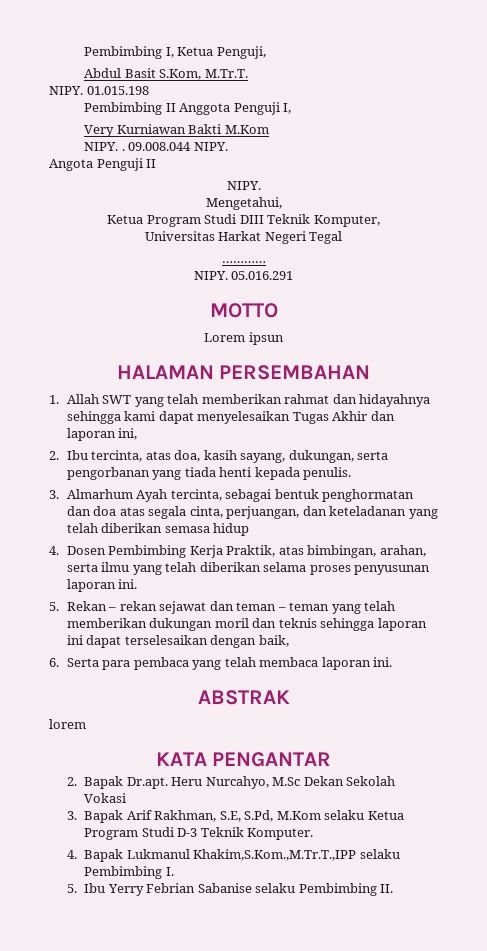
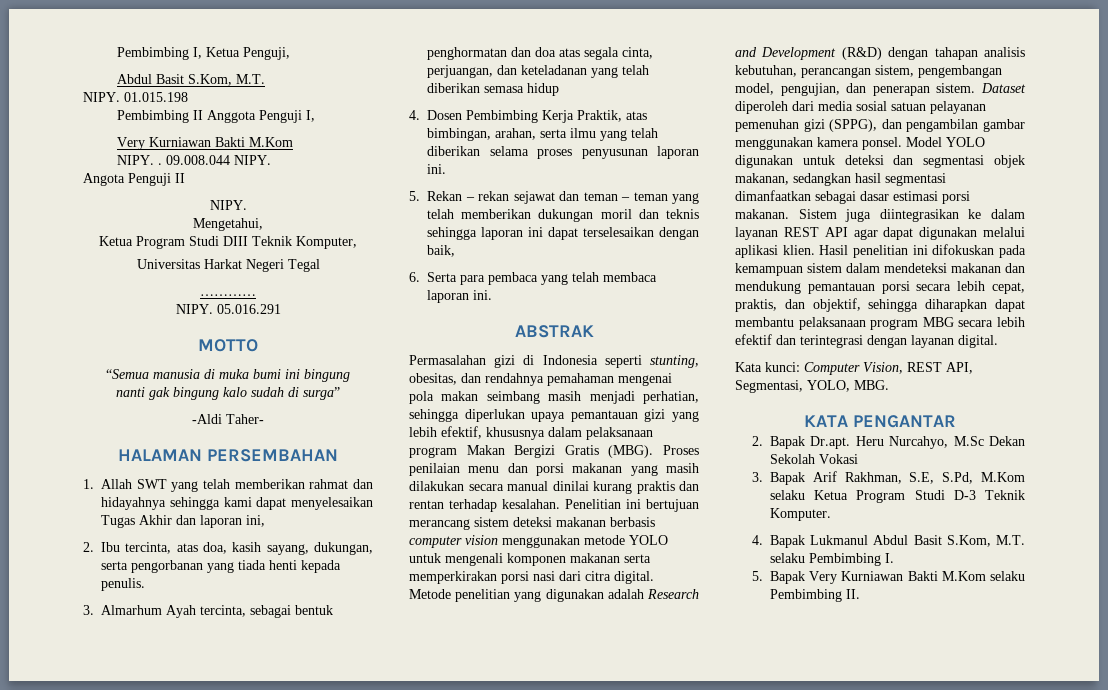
[204,69,248,78] M.Tr.T. -> [235,74,265,84] M.T.
[204,332,284,345] Lorem ipsun -> [106,369,350,382] [116,387,340,400] [192,414,264,424] “Semua manusia di muka bumi ini bingung // nanti gak bingung kalo sudah di surga” // -Aldi Taher-
[49,719,86,729] lorem -> [409,355,699,368] [409,373,672,386] [409,391,699,404] [409,409,699,422] [409,426,653,440] [409,445,699,458] [409,463,699,476] [409,481,699,494] [409,499,699,512] [409,517,655,530] [409,535,668,548] [409,553,651,566] [409,571,654,584] [409,589,699,602] [735,47,1025,60] [735,65,1002,78] [735,83,1026,96] [735,101,986,114] [735,119,1025,132] [735,137,985,150] [735,155,1025,168] [735,173,946,186] [735,190,970,204] [735,209,1025,222] [735,227,1025,240] [735,244,1026,258] [735,263,1025,276] [735,281,1025,294] [735,298,1025,312] [735,317,1025,330] [735,334,998,348] [735,362,973,375] [735,380,889,393] Permasalahan gizi di Indonesia seperti stunting, obesitas, dan rendahnya pemahaman mengenai pola makan seimbang masih menjadi perhatian, sehingga diperlukan upaya pemantauan gizi yang lebih efektif, khususnya dalam pelaksanaan program Makan Bergizi Gratis (MBG). Proses penilaian menu dan porsi makanan yang masih dilakukan secara manual dinilai kurang praktis dan rentan terhadap kesalahan. Penelitian ini bertujuan merancang sistem deteksi makanan berbasis computer vision menggunakan metode YOLO untuk mengenali komponen makanan serta memperkirakan porsi nasi dari citra digital. Metode penelitian yang digunakan adalah Research and Development (R&D) dengan tahapan analisis kebutuhan, perancangan sistem, pengembangan model, pengujian, dan penerapan sistem. Dataset diperoleh dari media sosial satuan pelayanan pemenuhan gizi (SPPG), dan pengambilan gambar menggunakan kamera ponsel. Model YOLO digunakan untuk deteksi dan segmentasi objek makanan, sedangkan hasil segmentasi dimanfaatkan sebagai dasar estimasi porsi makanan. Sistem juga diintegrasikan ke dalam layanan REST API agar dapat digunakan melalui aplikasi klien. Hasil penelitian ini difokuskan pada kemampuan sistem dalam mendeteksi makanan dan mendukung pemantauan porsi secara lebih cepat, praktis, dan objektif, sehingga diharapkan dapat membantu pelaksanaan program MBG secara lebih efektif dan terintegrasi dengan layanan digital. // Kata kunci: Computer Vision, REST API, Segmentasi, YOLO, MBG.
[193,849,357,861] Khakim,S.Kom.,M.Tr.T.,IPP -> [873,535,1025,547] Abdul Basit S.Kom, M.T.
[84,883,252,896] Ibu Yerry Febrian Sabanise -> [769,571,986,584] Bapak Very Kurniawan Bakti M.Kom

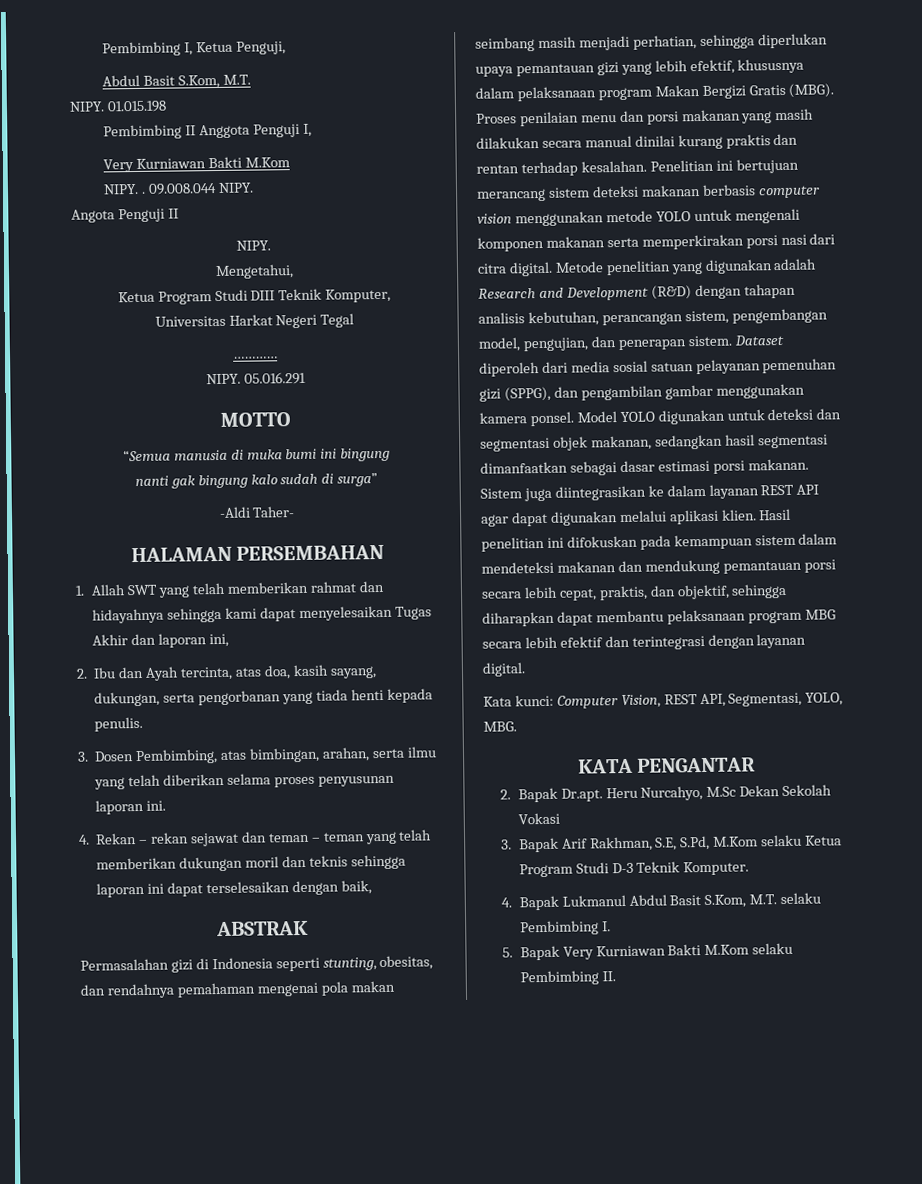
(120, 547) none -> [118,666,180,681] dan Ayah
[101,605,333,618] [427,47,653,60] [427,65,649,78] [427,83,559,96] [409,110,622,123] Almarhum Ayah tercinta, sebagai bentuk penghormatan dan doa atas segala cinta, perjuangan, dan keteladanan yang telah diberikan semasa hidup // 4. Dosen Pembimbing Kerja Praktik, -> [94,749,219,765] Dosen Pembimbing,
[409,191,420,201] 5. -> [78,834,90,845] 4.
[409,272,657,285] [427,290,492,303] // 6. Serta para pembaca yang telah membaca laporan ini. -> (372, 887) none

